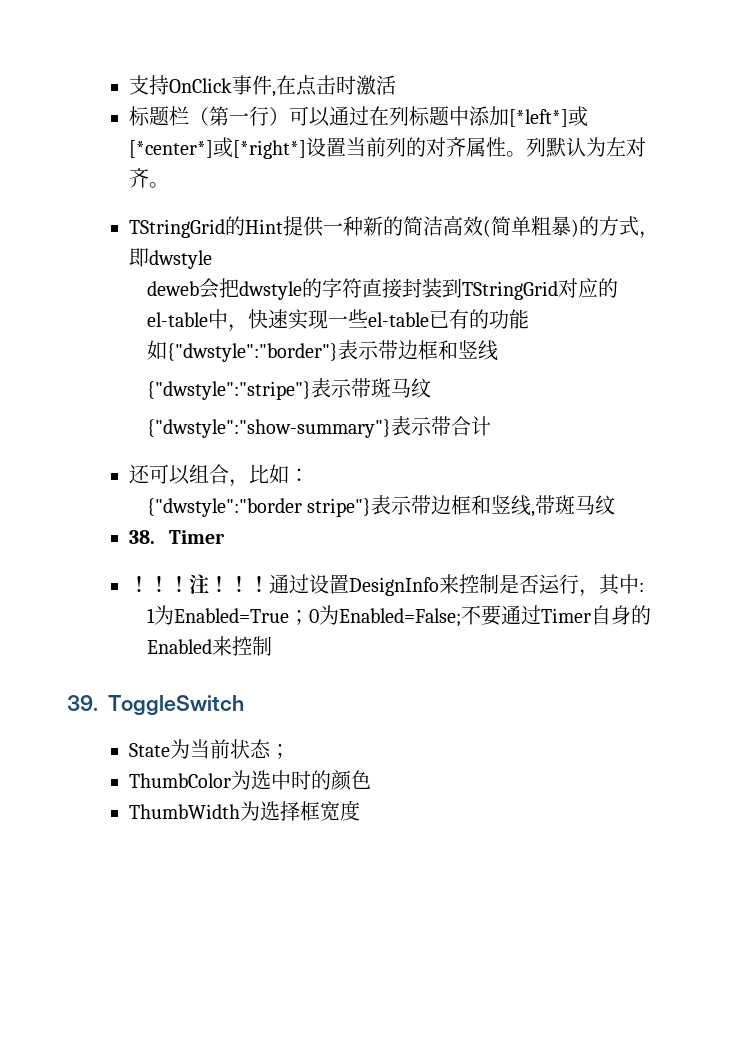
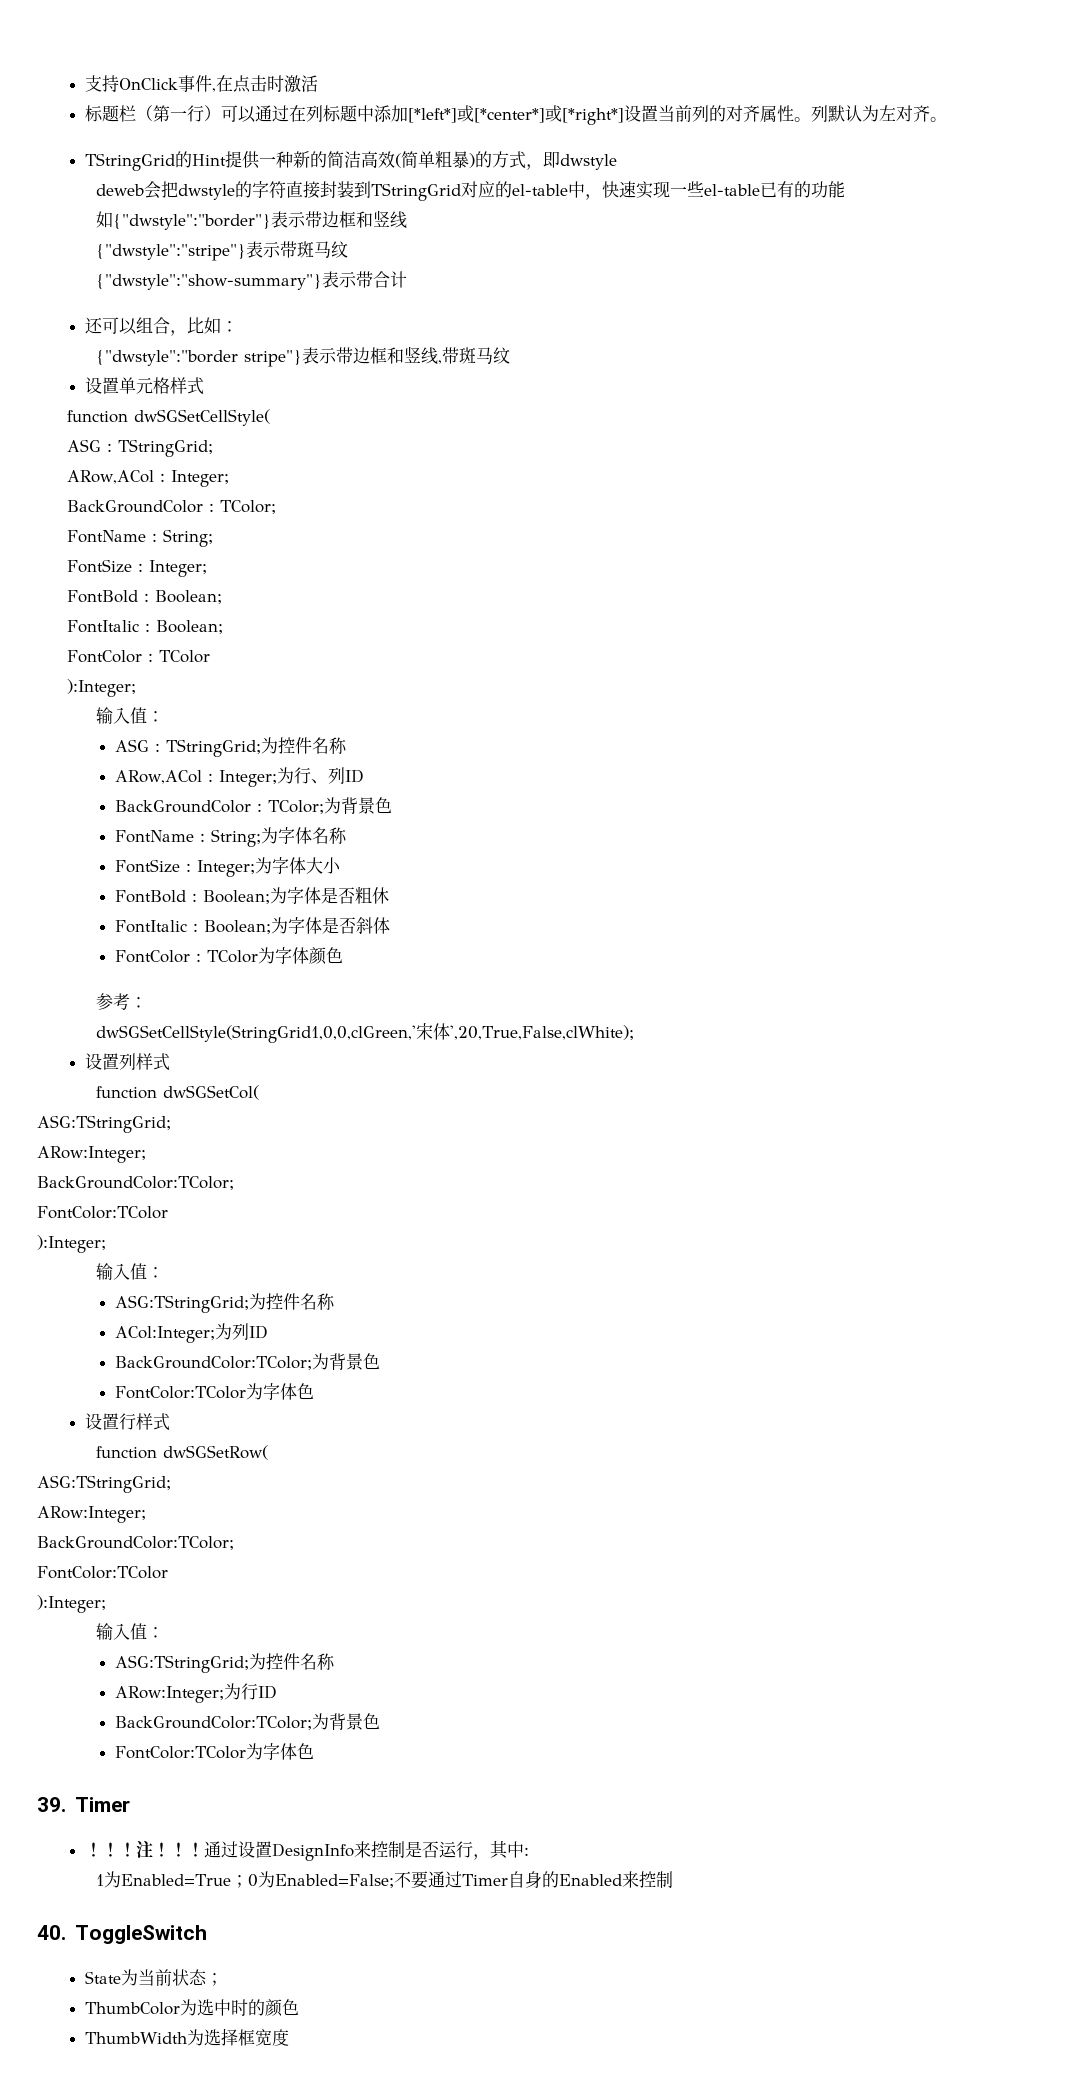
[128,530,155,544] 38. -> [85,377,205,395] [66,409,270,426] [66,439,213,457] [66,470,229,487] [66,500,276,514] [66,529,213,547] [66,559,207,577] [66,590,222,604] [66,620,223,634] [66,650,210,663] [66,679,136,697] [96,707,165,724] [114,737,347,757] [114,767,364,787] [114,797,392,815] [114,827,347,847] [114,857,341,877] [114,886,389,904] [114,917,390,934] [114,947,343,965] [96,993,148,1010] [96,1023,635,1043] [85,1053,171,1071] [96,1085,260,1100] [37,1115,171,1133] [37,1146,146,1163] [37,1176,234,1190] [37,1206,168,1219] [37,1235,106,1253] [96,1263,165,1280] [114,1293,335,1313] [114,1323,268,1343] [114,1353,380,1371] [114,1383,314,1400] [85,1413,171,1431] [96,1445,269,1460] [37,1475,171,1493] [37,1506,146,1523] [37,1536,234,1550] [37,1566,168,1579] [37,1595,106,1613] [96,1623,165,1640] [114,1653,335,1673] [114,1683,277,1703] [114,1713,380,1731] [114,1743,314,1760] [37,1797,66,1812] 设置单元格样式 // function dwSGSetCellStyle( // ASG : TStringGrid; // ARow,ACol : Integer; // BackGroundColor : TColor; // FontName : String; // FontSize : Integer; // FontBold : Boolean; // FontItalic : Boolean; // FontColor : TColor // ):Integer; // 输入值： // ASG : TStringGrid;为控件名称 // ARow,ACol : Integer;为行、列ID // BackGroundColor : TColor;为背景色 // FontName : String;为字体名称 // FontSize : Integer;为字体大小 // FontBold : Boolean;为字体是否粗休 // FontItalic : Boolean;为字体是否斜体 // FontColor : TColor为字体颜色 // 参考： // dwSGSetCellStyle(StringGrid1,0,0,clGreen,'宋体',20,True,False,clWhite); // 设置列样式 // function dwSGSetCol( // ASG:TStringGrid; // ARow:Integer; // BackGroundColor:TColor; // FontColor:TColor // ):Integer; // 输入值： // ASG:TStringGrid;为控件名称 // ACol:Integer;为列ID // BackGroundColor:TColor;为背景色 // FontColor:TColor为字体色 // 设置行样式 // function dwSGSetRow( // ASG:TStringGrid; // ARow:Integer; // BackGroundColor:TColor; // FontColor:TColor // ):Integer; // 输入值： // ASG:TStringGrid;为控件名称 // ARow:Integer;为行ID // BackGroundColor:TColor;为背景色 // FontColor:TColor为字体色 // 39.
[67,695,98,711] 39. -> [37,1925,66,1940] 40.

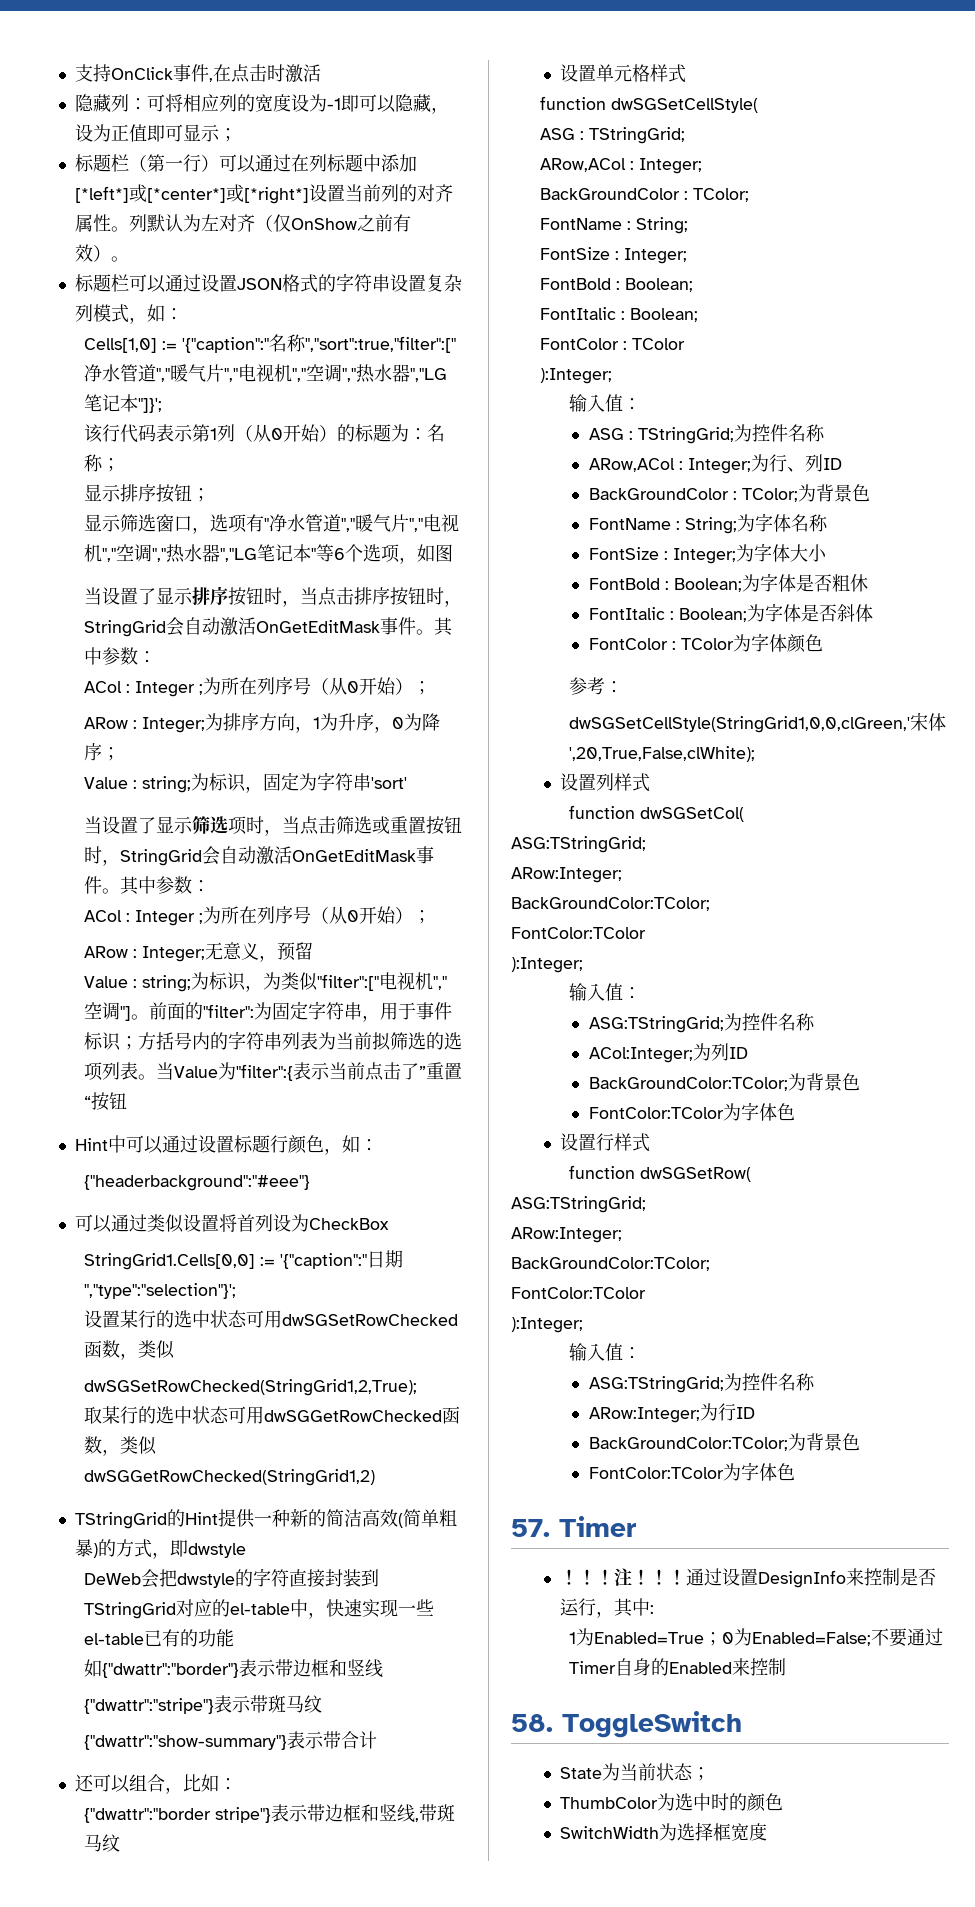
(319, 83) none -> [74,94,449,114] [74,124,237,142] // 隐藏列：可将相应列的宽度设为-1即可以隐藏，设为正值即可显示；
[930,117,948,122] 。 -> [254,214,411,232] [74,244,129,262] [74,273,462,293] [74,304,183,324] [83,334,456,353] [83,364,447,383] [83,394,162,413] [83,424,445,443] [83,454,120,472] [83,484,210,503] [83,514,459,534] [83,544,453,564] [83,586,462,607] [83,617,453,637] [83,647,156,665] [83,677,431,697] [83,713,440,733] [83,743,120,761] [83,772,407,793] [83,815,462,836] [83,846,434,866] [83,876,210,895] [83,906,431,926] [83,942,313,962] [83,972,447,992] [83,1001,452,1022] [83,1031,462,1051] [83,1062,462,1081] [83,1092,127,1111] [74,1135,378,1155] [83,1175,310,1191] [74,1214,389,1233] [83,1250,403,1270] [83,1283,236,1299] [83,1310,458,1328] [83,1340,175,1360] [83,1379,417,1396] [83,1406,460,1424] [83,1436,157,1456] [83,1469,375,1486] （仅OnShow之前有效）。 // 标题栏可以通过设置JSON格式的字符串设置复杂列模式，如： // Cells[1,0] := '{"caption":"名称","sort":true,"filter":["净水管道","暖气片","电视机","空调","热水器","LG笔记本"]}'; // 该行代码表示第1列（从0开始）的标题为：名称； // 显示排序按钮； // 显示筛选窗口，选项有"净水管道","暖气片","电视机","空调","热水器","LG笔记本"等6个选项，如图 // 当设置了显示排序按钮时，当点击排序按钮时，StringGrid会自动激活OnGetEditMask事件。其中参数： // ACol : Integer ;为所在列序号（从0开始）； // ARow : Integer;为排序方向，1为升序，0为降序； // Value : string;为标识，固定为字符串'sort' // 当设置了显示筛选项时，当点击筛选或重置按钮时，StringGrid会自动激活OnGetEditMask事件。其中参数： // ACol : Integer ;为所在列序号（从0开始）； // ARow : Integer;无意义，预留 // Value : string;为标识，为类似"filter":["电视机","空调"]。前面的"filter":为固定字符串，用于事件标识；方括号内的字符串列表为当前拟筛选的选项列表。当Value为"filter":{表示当前点击了”重置“按钮 // Hint中可以通过设置标题行颜色，如： // {"headerbackground":"#eee"} // 可以通过类似设置将首列设为CheckBox // StringGrid1.Cells[0,0] := '{"caption":"日期","type":"selection"}'; // 设置某行的选中状态可用dwSGSetRowChecked函数，类似 // dwSGSetRowChecked(StringGrid1,2,True); // 取某行的选中状态可用dwSGGetRowChecked函数，类似 // dwSGGetRowChecked(StringGrid1,2)
[96,184,145,196] deweb -> [83,1573,141,1585] DeWeb
[113,213,272,230] {"dwstyle":"border"} -> [101,1663,239,1678] {"dwattr":"border"}
[96,243,247,261] {"dwstyle":"stripe"} -> [83,1698,214,1714] {"dwattr":"stripe"}
[96,273,323,290] {"dwstyle":"show-summary"} -> [83,1735,287,1750] {"dwattr":"show-summary"}
[96,349,239,366] {"dwstyle":"border -> [83,1808,211,1823] {"dwattr":"border
[37,1797,66,1812] 39. -> [511,1519,550,1537] 57.
[37,1925,66,1940] 40. -> [511,1714,553,1732] 58.
[85,2032,188,2044] ThumbWidth -> [559,1826,659,1839] SwitchWidth

